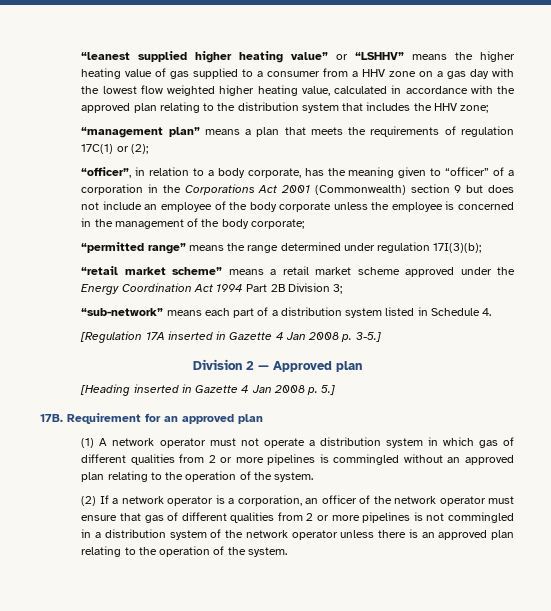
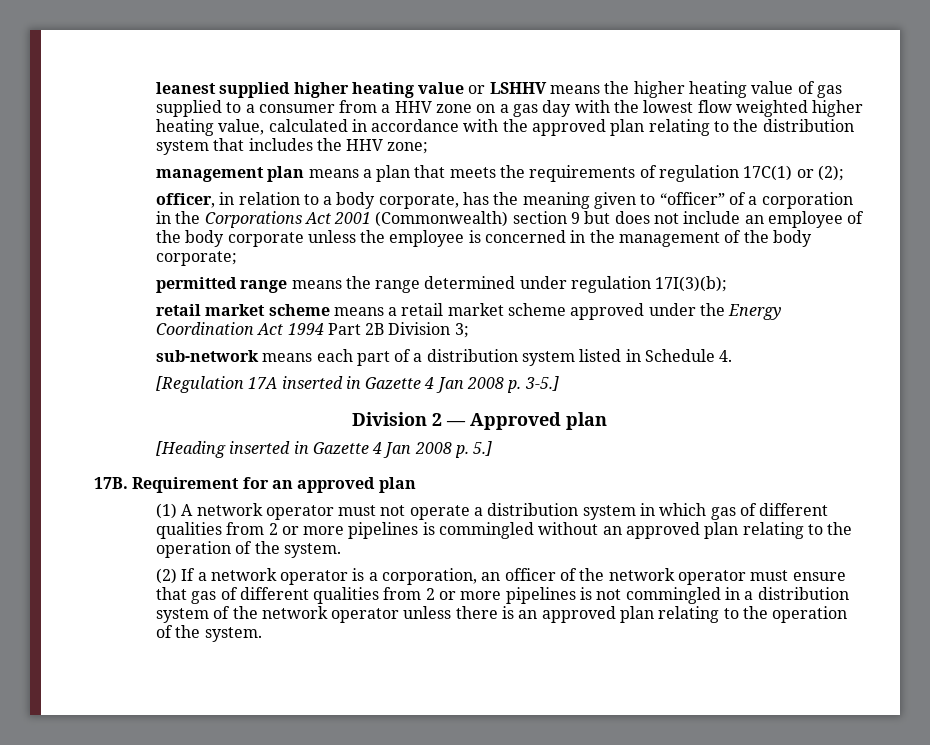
[81,52,131,60] “leanest -> [155,82,216,94] leanest
[291,52,405,60] value” or “LSHHV” -> [418,82,547,94] value or LSHHV
[81,127,200,138] “management plan” -> [155,166,305,182] management plan
[81,167,132,178] “officer”, -> [155,193,215,208] officer,
[81,242,186,254] “permitted range” -> [155,277,288,293] permitted range
[81,266,223,275] “retail market scheme” -> [155,304,330,316] retail market scheme
[81,308,164,316] “sub-network” -> [155,350,259,362] sub-network

